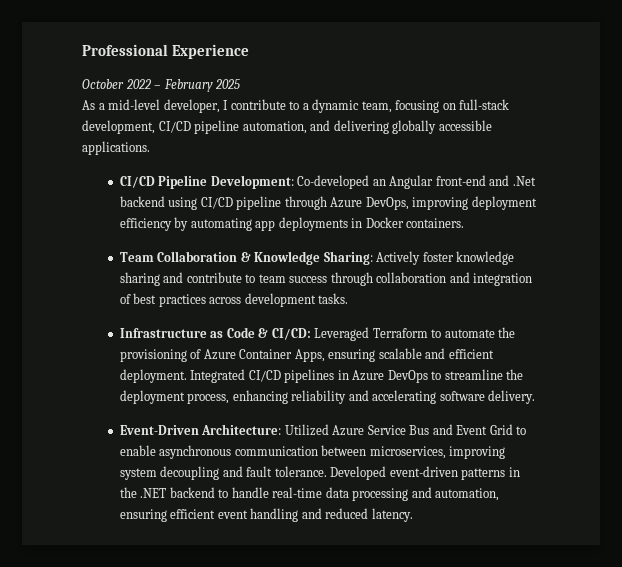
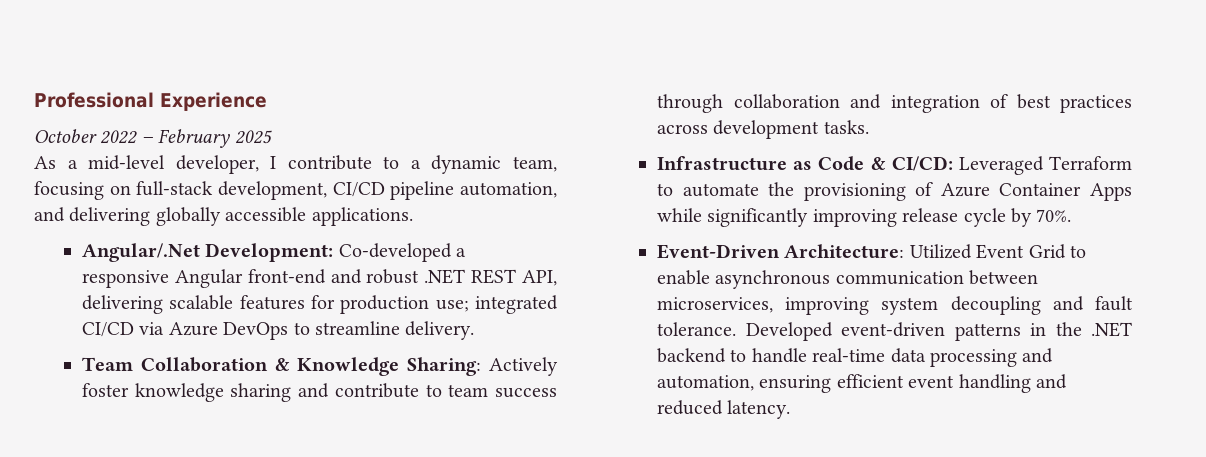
[119,175,536,189] [119,196,537,210] [119,217,465,231] CI/CD Pipeline Development: Co-developed an Angular front-end and .Net backend using CI/CD pipeline through Azure DevOps, improving deployment efficiency by automating app deployments in Docker containers. -> [81,243,467,262] [81,269,557,288] [81,295,558,314] [81,321,475,340] Angular/.Net Development: Co-developed a responsive Angular front-end and robust .NET REST API, delivering scalable features for production use; integrated CI/CD via Azure DevOps to streamline delivery.
[294,348,494,362] [119,369,524,383] [119,390,536,404] Apps, ensuring scalable and efficient deployment. Integrated CI/CD pipelines in Azure DevOps to streamline the deployment process, enhancing reliability and accelerating software delivery. -> [1090,183,1132,201] [656,208,1072,227] Apps while significantly improving release cycle by 70%.
[332,424,453,436] Azure Service Bus and -> (972, 251) none

